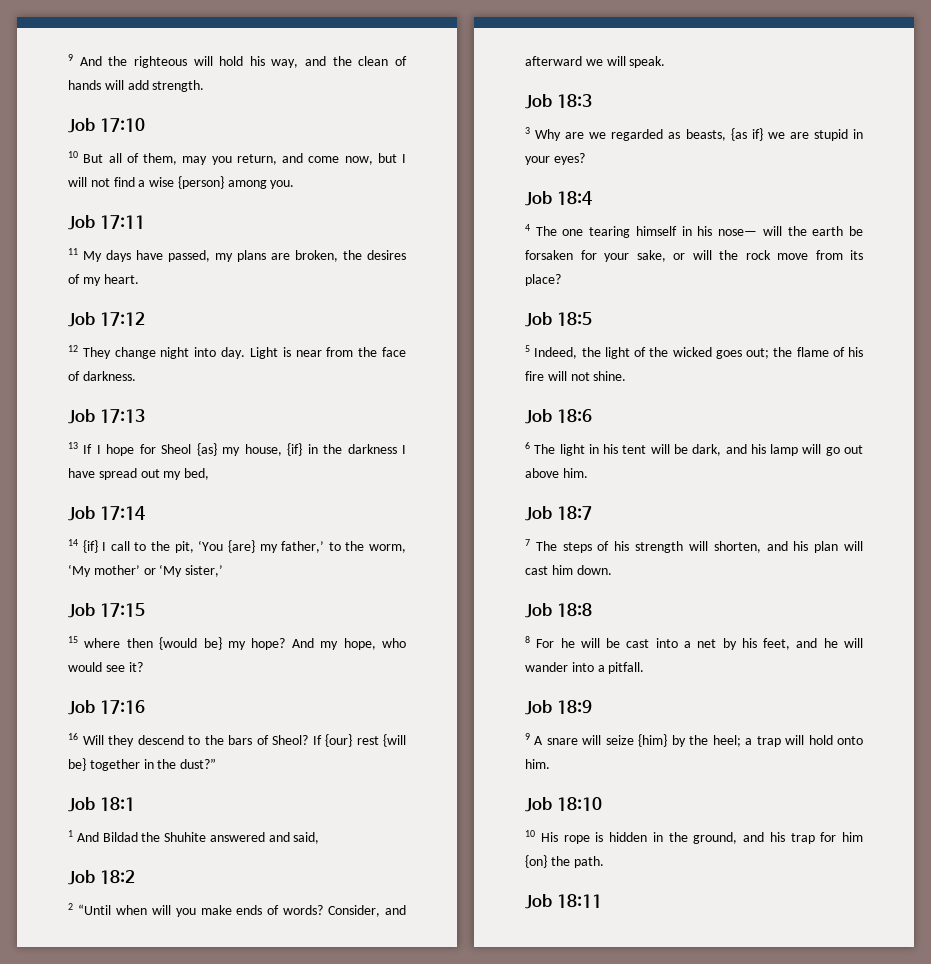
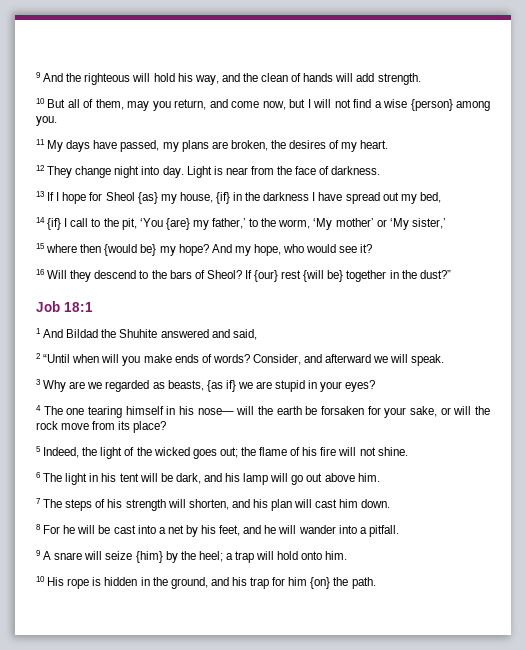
[68,118,145,133] // Job 17:10 -> (421, 79) none
[68,215,145,230] // Job 17:11 -> (57, 121) none
[68,312,145,327] // Job 17:12 -> (389, 144) none
[68,409,145,424] // Job 17:13 -> (381, 170) none
[68,506,145,521] // Job 17:14 -> (441, 197) none
[68,603,145,618] // Job 17:15 -> (446, 223) none
[68,700,145,715] // Job 17:16 -> (373, 248) none
[68,870,135,885] // Job 18:2 -> (257, 334) none
[525,94,592,109] // Job 18:3 -> (445, 360) none
[525,191,592,206] // Job 18:4 -> (376, 386) none
[525,312,592,327] // Job 18:5 -> (167, 427) none
[525,409,592,424] // Job 18:6 -> (408, 451) none
[525,506,592,521] // Job 18:7 -> (380, 477) none
[525,603,592,618] // Job 18:8 -> (391, 503) none
[525,700,592,715] // Job 18:9 -> (399, 531) none
[525,797,602,812] // Job 18:10 -> (348, 555) none
[525,894,602,909] // Job 18:11 -> (376, 583) none

